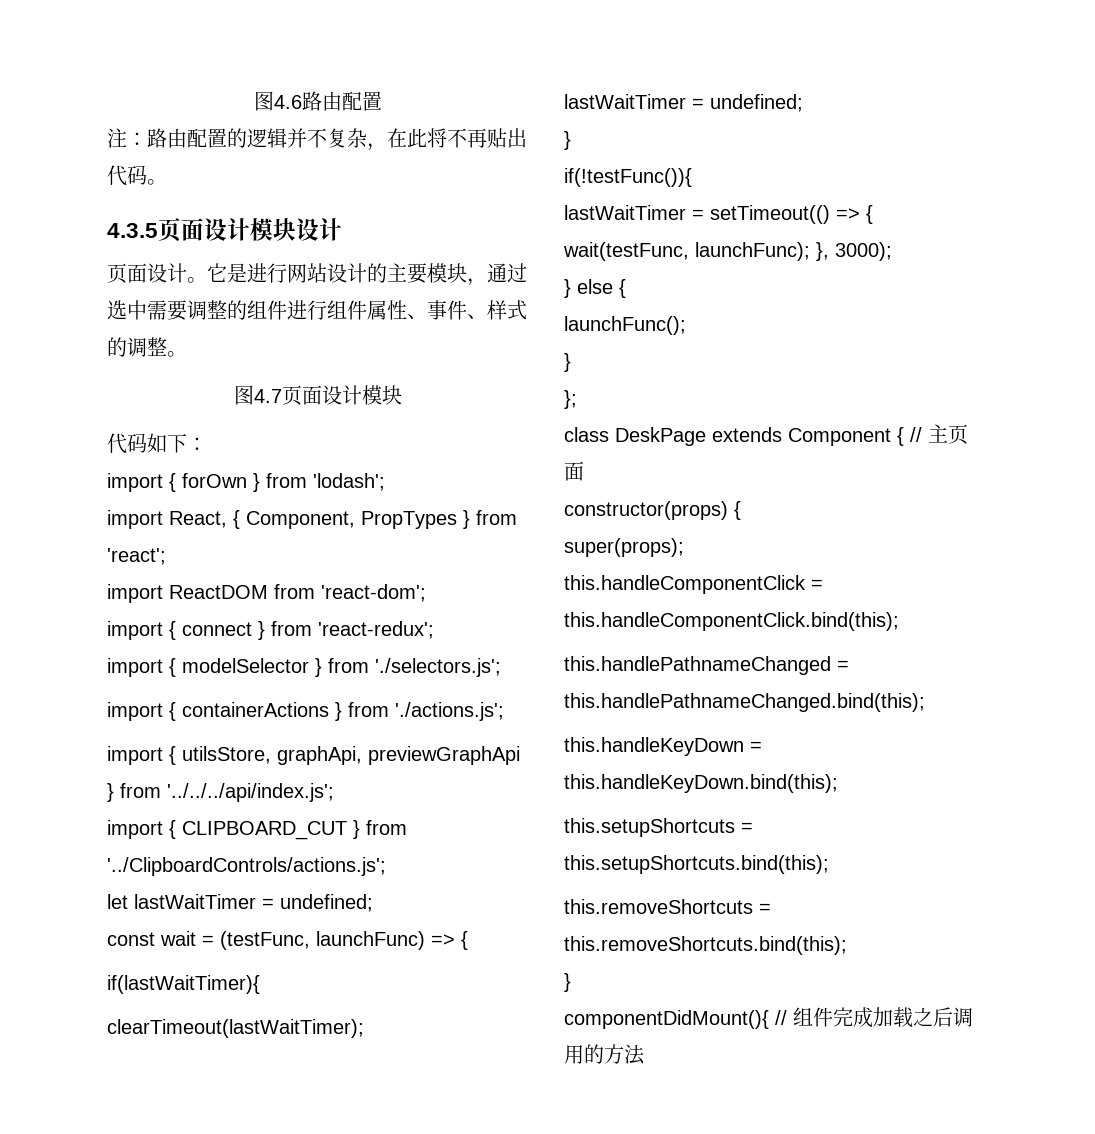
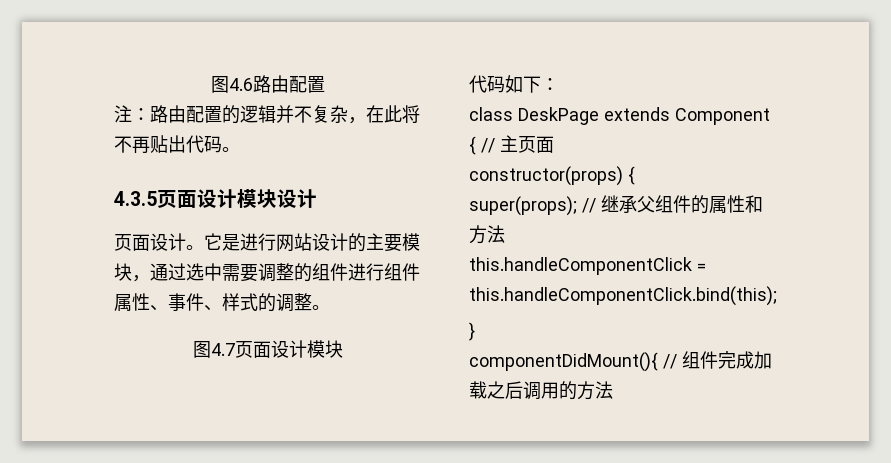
[107,473,385,492] [107,510,517,529] [107,548,166,565] [107,584,426,603] [107,621,434,640] [107,658,501,677] [107,702,504,721] [107,746,520,765] [107,783,334,802] [107,820,407,840] [107,857,386,876] [107,894,373,912] [107,931,468,950] [107,975,260,994] [107,1019,364,1038] [564,94,803,112] [564,131,571,150] [564,168,692,187] [564,205,873,224] [563,242,892,261] [564,279,626,298] [564,316,686,335] [564,353,571,372] [564,390,577,409] // import { forOwn } from 'lodash'; // import React, { Component, PropTypes } from 'react'; // import ReactDOM from 'react-dom'; // import { connect } from 'react-redux'; // import { modelSelector } from './selectors.js'; // import { containerActions } from './actions.js'; // import { utilsStore, graphApi, previewGraphApi } from '../../../api/index.js'; // import { CLIPBOARD_CUT } from '../ClipboardControls/actions.js'; // let lastWaitTimer = undefined; // const wait = (testFunc, launchFunc) => { // if(lastWaitTimer){ // clearTimeout(lastWaitTimer); // lastWaitTimer = undefined; // } // if(!testFunc()){ // lastWaitTimer = setTimeout(() => { wait(testFunc, launchFunc); }, 3000); // } else { // launchFunc(); // } // }; -> (559, 84) none
[564,575,823,594] [564,612,899,631] [564,656,849,675] [564,693,925,712] [564,737,762,756] [564,774,838,793] [564,818,753,837] [564,855,829,874] [564,899,771,914] [564,936,847,955] // this.handleComponentClick = this.handleComponentClick.bind(this); // this.handlePathnameChanged = this.handlePathnameChanged.bind(this); // this.handleKeyDown = this.handleKeyDown.bind(this); // this.setupShortcuts = this.setupShortcuts.bind(this); // this.removeShortcuts = this.removeShortcuts.bind(this); -> [582,195,763,214] [469,225,505,244] [469,257,706,275] [469,286,777,306] // 继承父组件的属性和方法 // this.handleComponentClick = this.handleComponentClick.bind(this);

